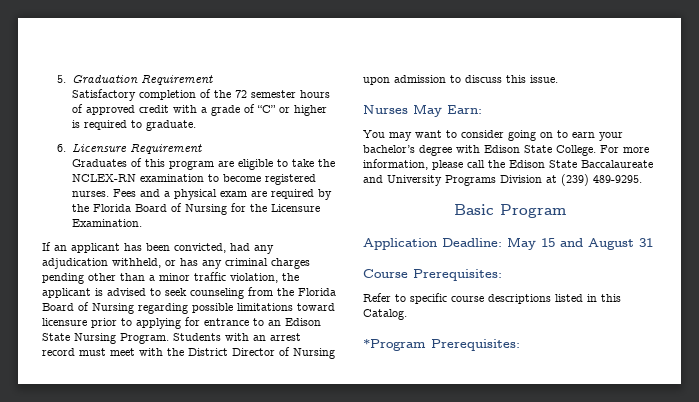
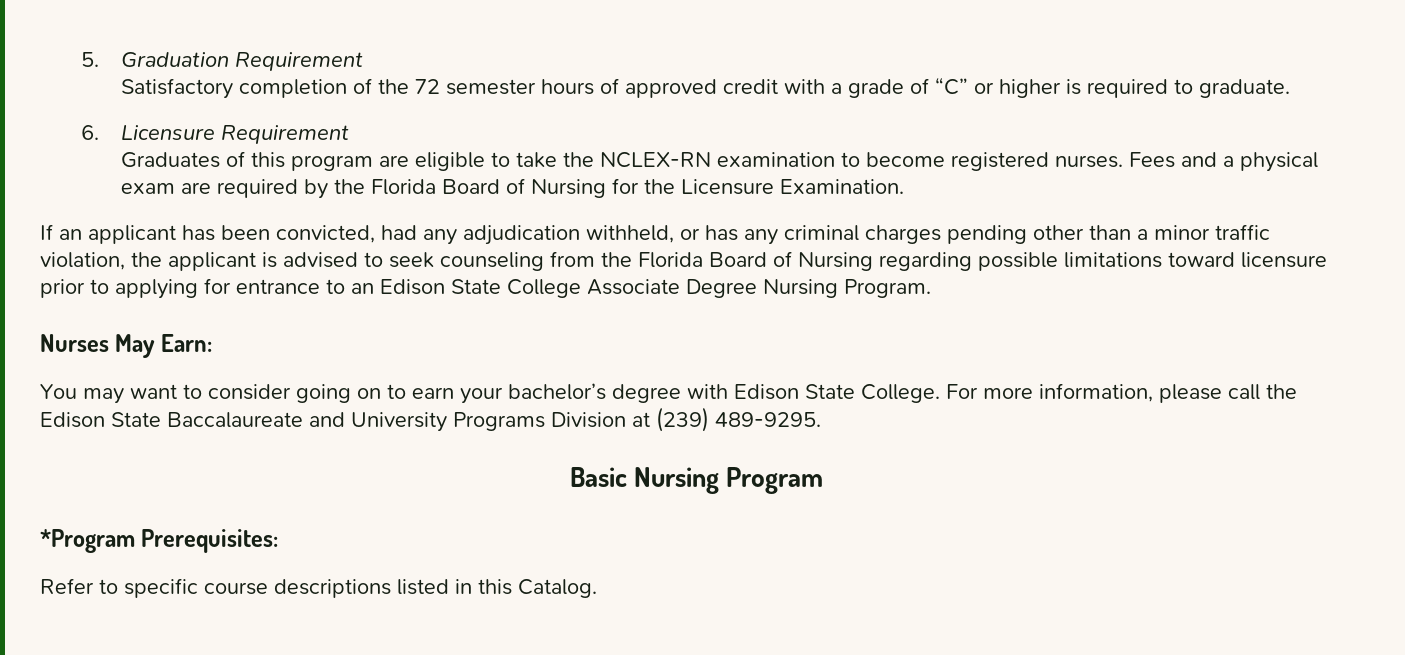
(70, 337) none -> [507,279,757,298] College Associate Degree
[173,333,301,341] [42,347,335,359] [363,75,558,85] Students with an arrest record must meet with the District Director of Nursing upon admission to discuss this issue. -> (931, 288) none
(494, 209) none -> [634,467,719,494] Nursing
[363,237,653,250] [363,269,408,278] Application Deadline: May 15 and August 31 // Course -> [40,529,135,553] *Program
[363,339,520,351] // *Program Prerequisites: -> (597, 588) none

